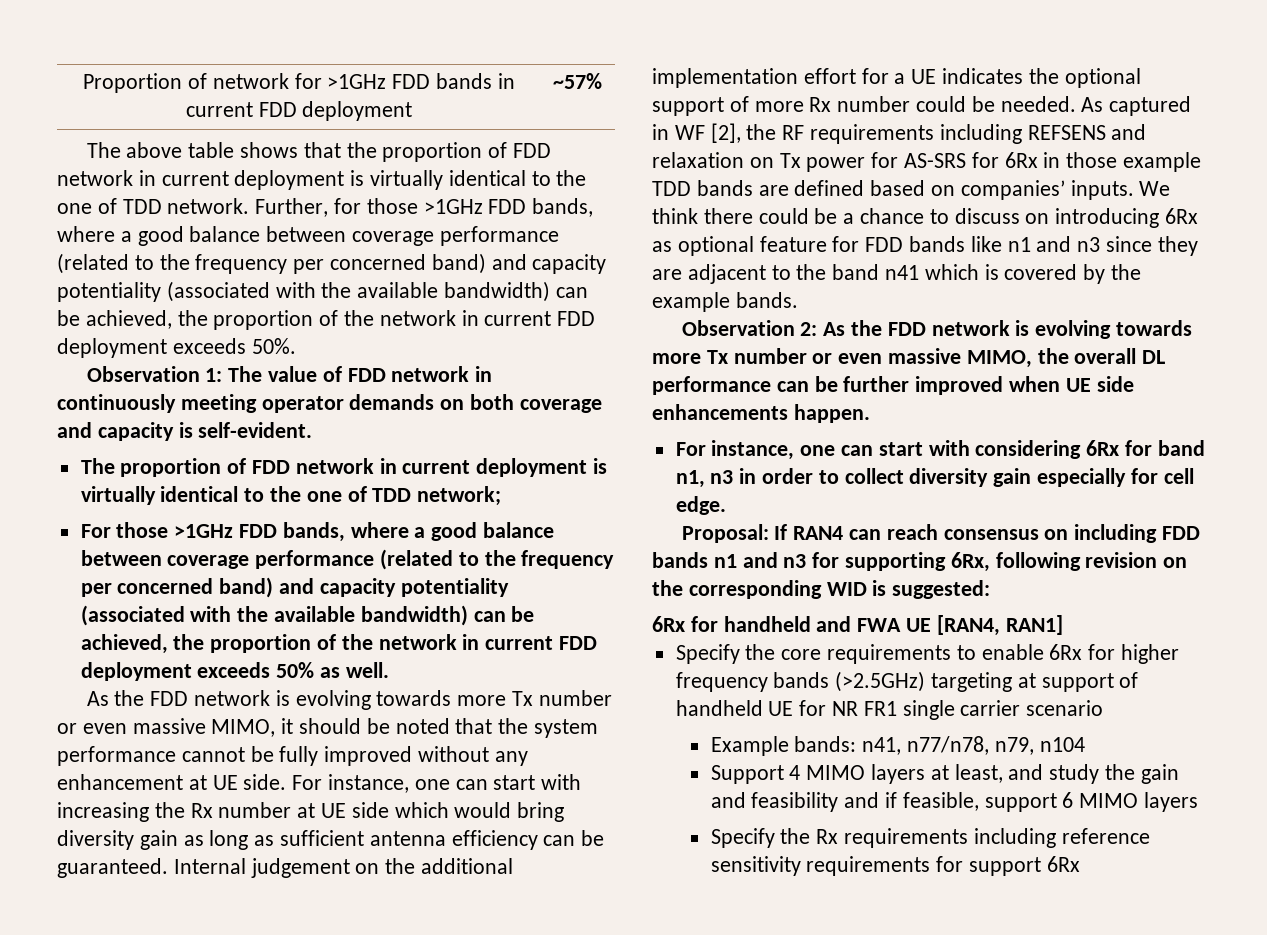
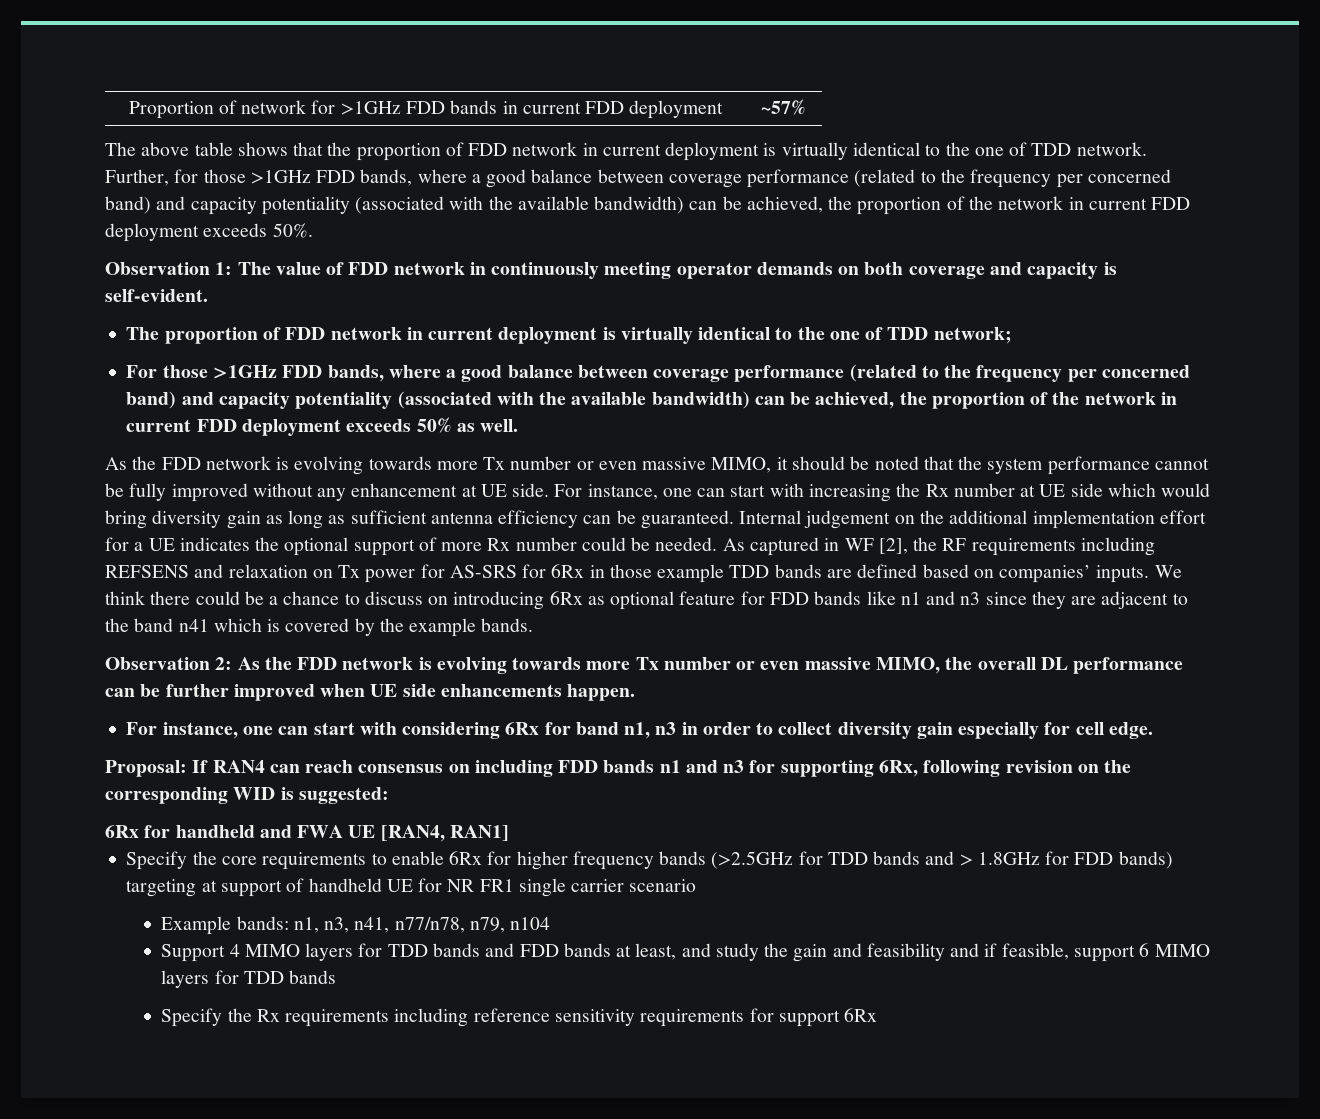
[835,671,926,692] (>2.5GHz) -> [711,851,1173,869] (>2.5GHz for TDD bands and > 1.8GHz for FDD bands)
(857, 744) none -> [293,917,350,933] n1, n3,
(926, 774) none -> [358,943,611,957] for TDD bands and FDD bands
(1199, 802) none -> [214,970,337,984] for TDD bands

